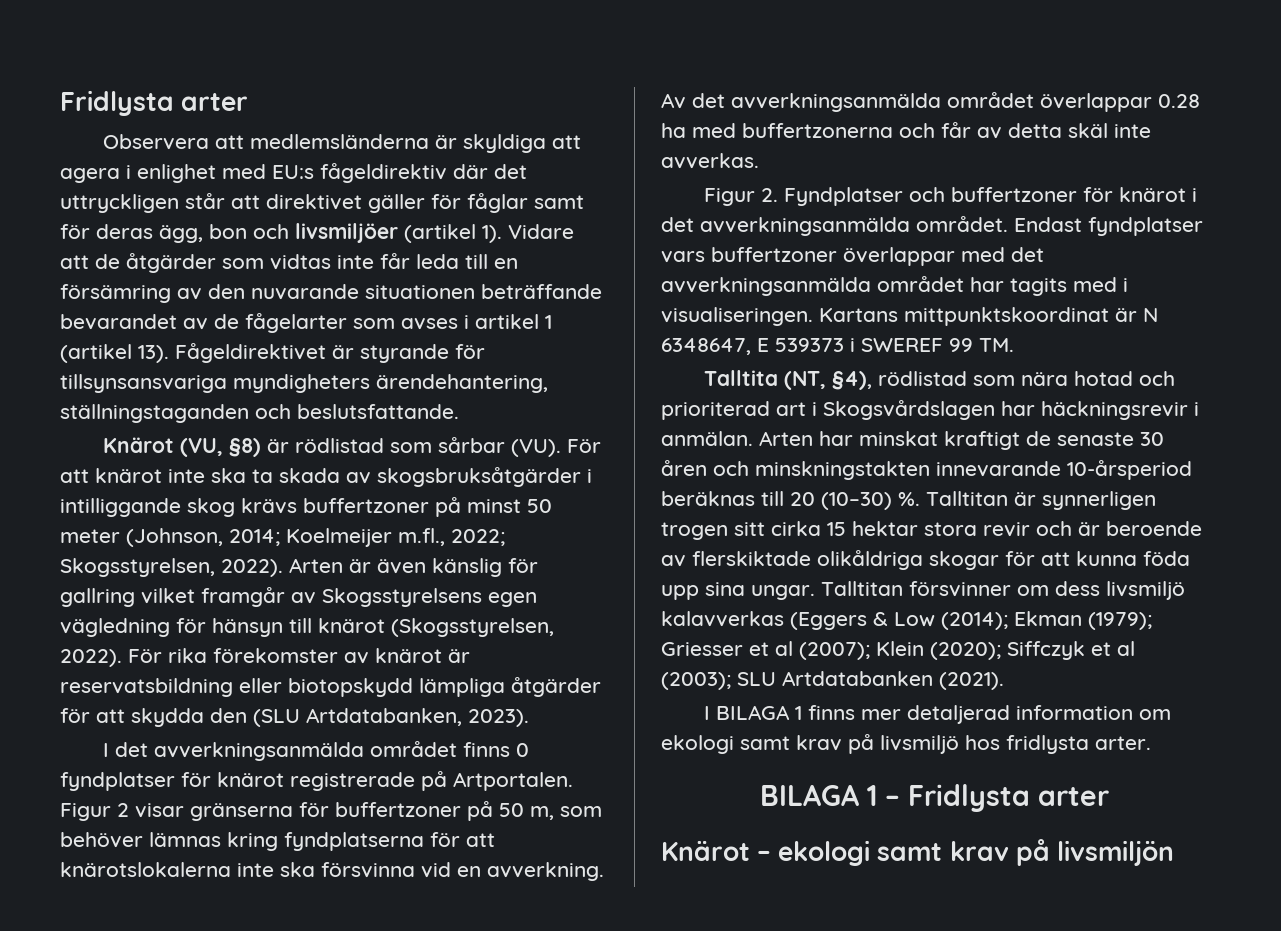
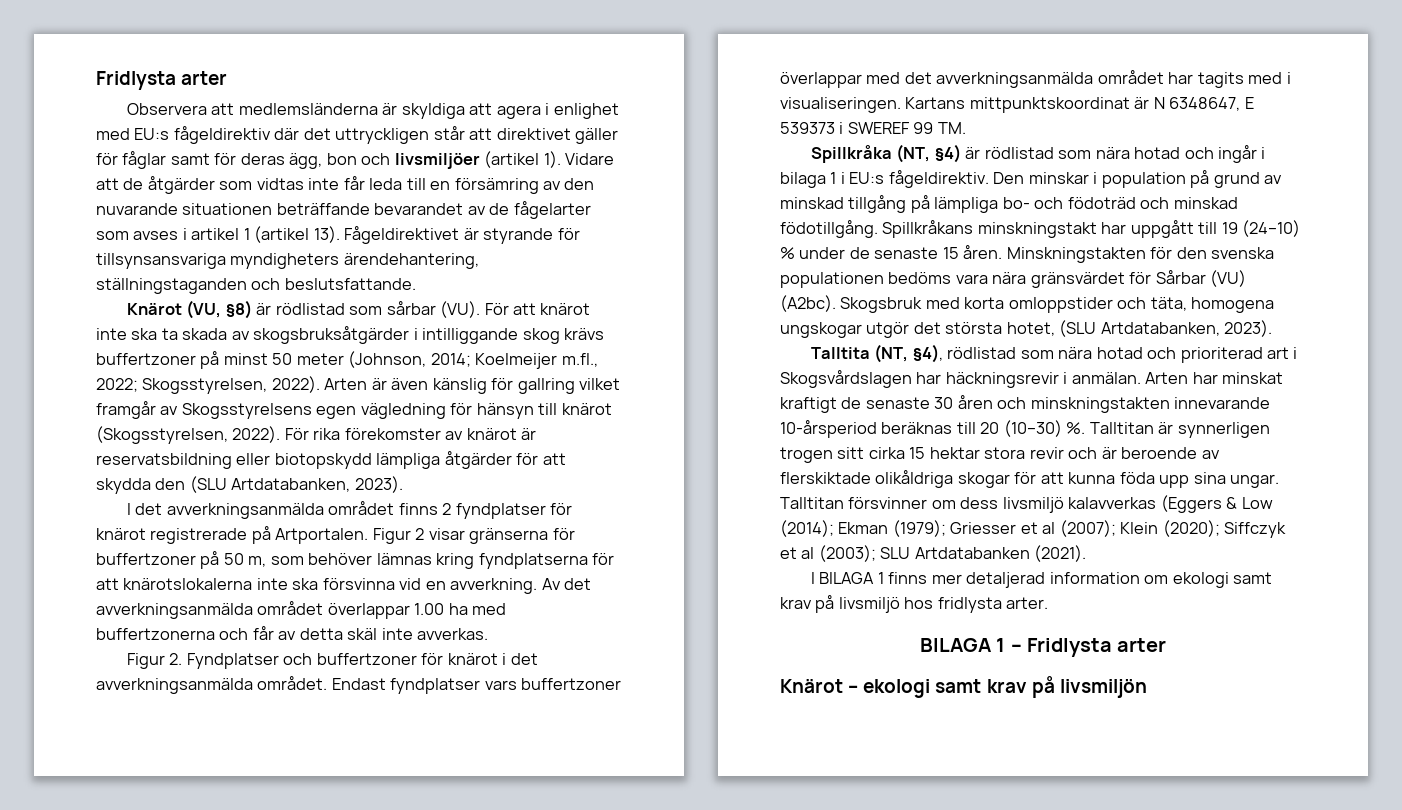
[516,743,530,757] 0 -> [442,503,452,515] 2
[1158,94,1200,108] 0.28 -> [414,603,445,615] 1.00
(1014, 345) none -> [810,144,1266,163] [780,170,1283,188] [780,195,1238,213] [780,220,1301,238] [780,245,1275,263] [780,270,1247,288] [780,295,1275,313] [780,320,1273,338] // Spillkråka (NT, §4) är rödlistad som nära hotad och ingår i bilaga 1 i EU:s fågeldirektiv. Den minskar i population på grund av minskad tillgång på lämpliga bo- och födoträd och minskad födotillgång. Spillkråkans minskningstakt har uppgått till 19 (24–10) % under de senaste 15 åren. Minskningstakten för den svenska populationen bedöms vara nära gränsvärdet för Sårbar (VU) (A2bc). Skogsbruk med korta omloppstider och täta, homogena ungskogar utgör det största hotet, (SLU Artdatabanken, 2023).

